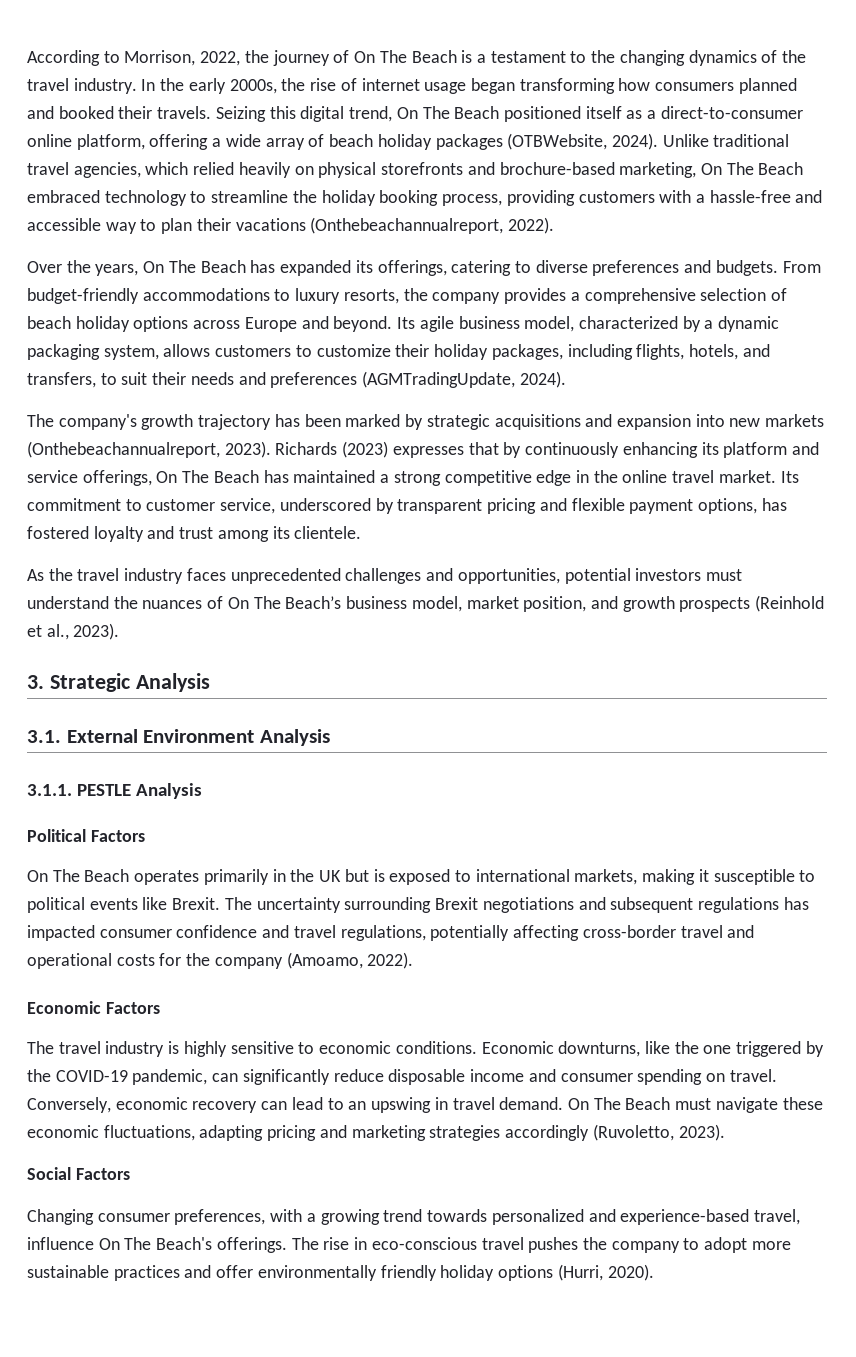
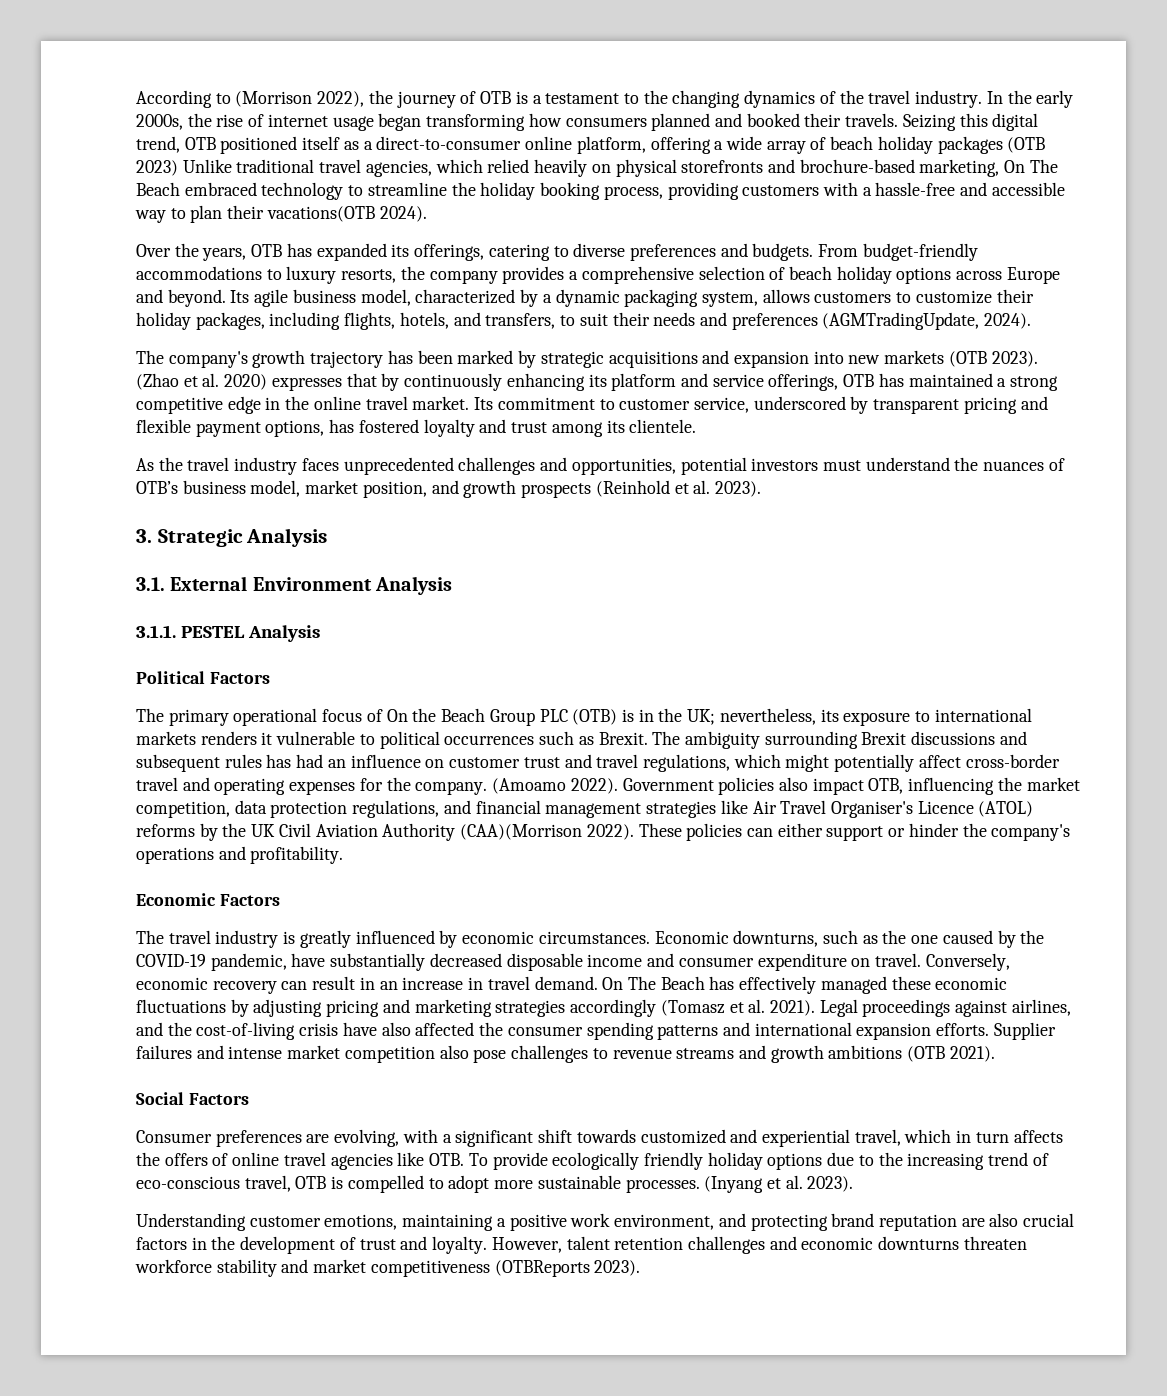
[124,50,241,66] Morrison, 2022, -> [235,91,365,107] (Morrison 2022),
[354,50,457,63] On The Beach -> [480,91,512,104] OTB
[396,106,500,119] On The Beach -> [184,137,216,150] OTB
[507,133,658,150] (OTBWebsite, 2024). -> [1007,137,1046,153] [136,160,178,176] (OTB 2023)
[235,217,555,234] vacations (Onthebeachannualreport, 2022). -> [266,206,427,222] vacations(OTB 2024).
[143,260,246,273] On The Beach -> [251,244,283,257] OTB
[27,441,389,458] (Onthebeachannualreport, 2023). Richards (2023) -> [948,351,1038,367] [136,373,268,390] (OTB 2023). (Zhao et al. 2020)
[156,470,259,483] On The Beach -> [843,374,875,387] OTB
[227,596,342,609] On The Beach’s -> [136,481,178,494] OTB’s
[46,624,69,640] al., -> [693,480,711,494] al.
[77,784,132,796] PESTLE -> [180,626,245,638] PESTEL
[27,869,816,885] [27,897,168,913] On The Beach operates primarily in the UK but is exposed to international markets, making it susceptible to political events like -> [136,708,1032,726] [136,731,594,749] The primary operational focus of On the Beach Group PLC (OTB) is in the UK; nevertheless, its exposure to international markets renders it vulnerable to political occurrences such as
[256,897,341,913] uncertainty -> [684,731,760,749] ambiguity
[482,897,574,913] negotiations -> [911,731,996,745] discussions
[697,897,809,913] [27,925,755,941] [27,952,414,969] regulations has impacted consumer confidence and travel regulations, potentially affecting cross-border travel and operational costs for the company (Amoamo, 2022). -> [224,754,1060,772] [136,777,1080,795] [136,800,1034,818] [136,823,1071,841] [136,846,344,864] rules has had an influence on customer trust and travel regulations, which might potentially affect cross-border travel and operating expenses for the company. (Amoamo 2022). Government policies also impact OTB, influencing the market competition, data protection regulations, and financial management strategies like Air Travel Organiser's Licence (ATOL) reforms by the UK Civil Aviation Authority (CAA)(Morrison 2022). These policies can either support or hinder the company's operations and profitability.
[183,1041,670,1057] highly sensitive to economic conditions. Economic downturns, like -> [299,930,878,948] greatly influenced by economic circumstances. Economic downturns, such as
[736,1041,802,1057] triggered -> [942,930,993,944] caused
[212,1069,384,1085] can significantly reduce -> [291,953,502,971] have substantially decreased
[637,1069,703,1085] spending -> [757,953,847,971] expenditure
[291,1097,432,1113] lead to an upswing -> [312,976,464,990] result in an increase
[675,1097,823,1113] [27,1125,264,1141] must navigate these economic fluctuations, adapting -> [709,976,1008,994] [136,999,323,1017] has effectively managed these economic fluctuations by adjusting
[592,1124,725,1141] [27,1167,130,1180] [27,1209,800,1225] [27,1237,791,1253] [27,1264,654,1281] (Ruvoletto, 2023). // Social Factors // Changing consumer preferences, with a growing trend towards personalized and experience-based travel, influence On The Beach's offerings. The rise in eco-conscious travel pushes the company to adopt more sustainable practices and offer environmentally friendly holiday options (Hurri, 2020). -> [660,999,1071,1017] [136,1022,1056,1040] [136,1045,995,1063] [136,1092,249,1105] [136,1129,1063,1147] [136,1152,1049,1170] [136,1175,854,1193] [136,1213,1075,1231] [136,1236,1027,1254] [135,1259,641,1277] (Tomasz et al. 2021). Legal proceedings against airlines, and the cost-of-living crisis have also affected the consumer spending patterns and international expansion efforts. Supplier failures and intense market competition also pose challenges to revenue streams and growth ambitions (OTB 2021). // Social Factors // Consumer preferences are evolving, with a significant shift towards customized and experiential travel, which in turn affects the offers of online travel agencies like OTB. To provide ecologically friendly holiday options due to the increasing trend of eco-conscious travel, OTB is compelled to adopt more sustainable processes. (Inyang et al. 2023). // Understanding customer emotions, maintaining a positive work environment, and protecting brand reputation are also crucial factors in the development of trust and loyalty. However, talent retention challenges and economic downturns threaten workforce stability and market competitiveness (OTBReports 2023).

